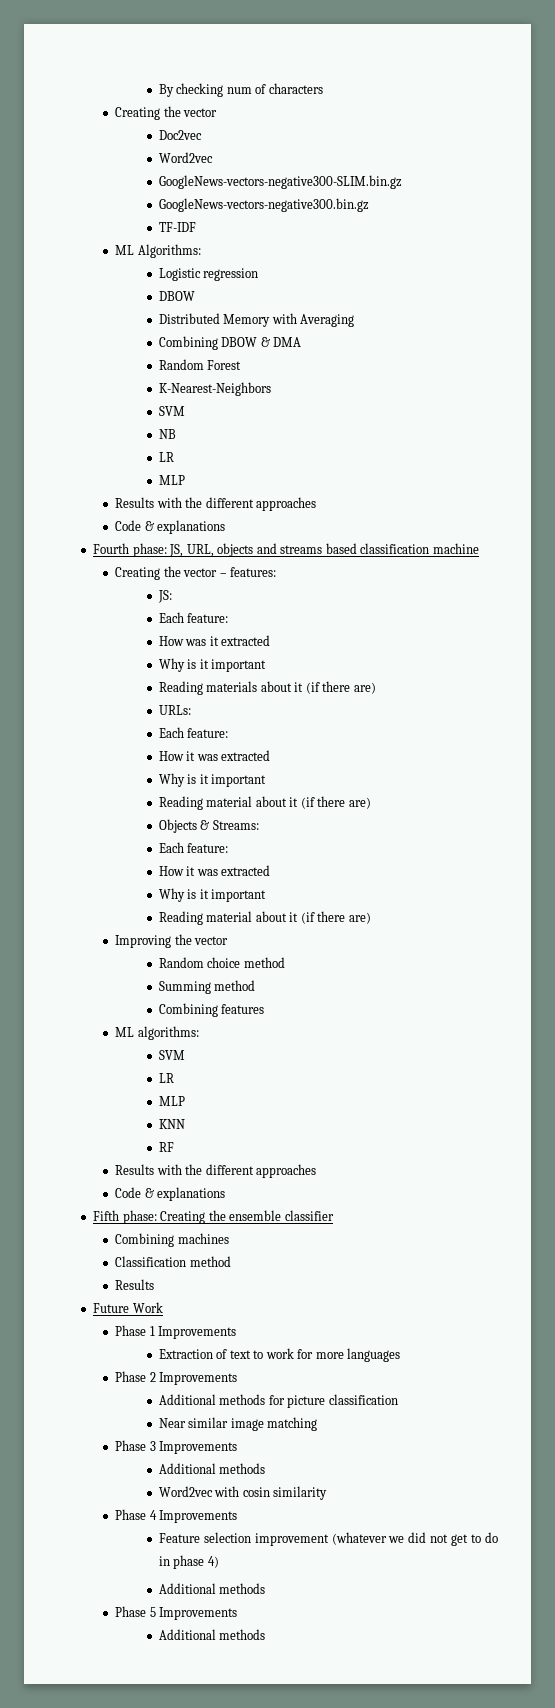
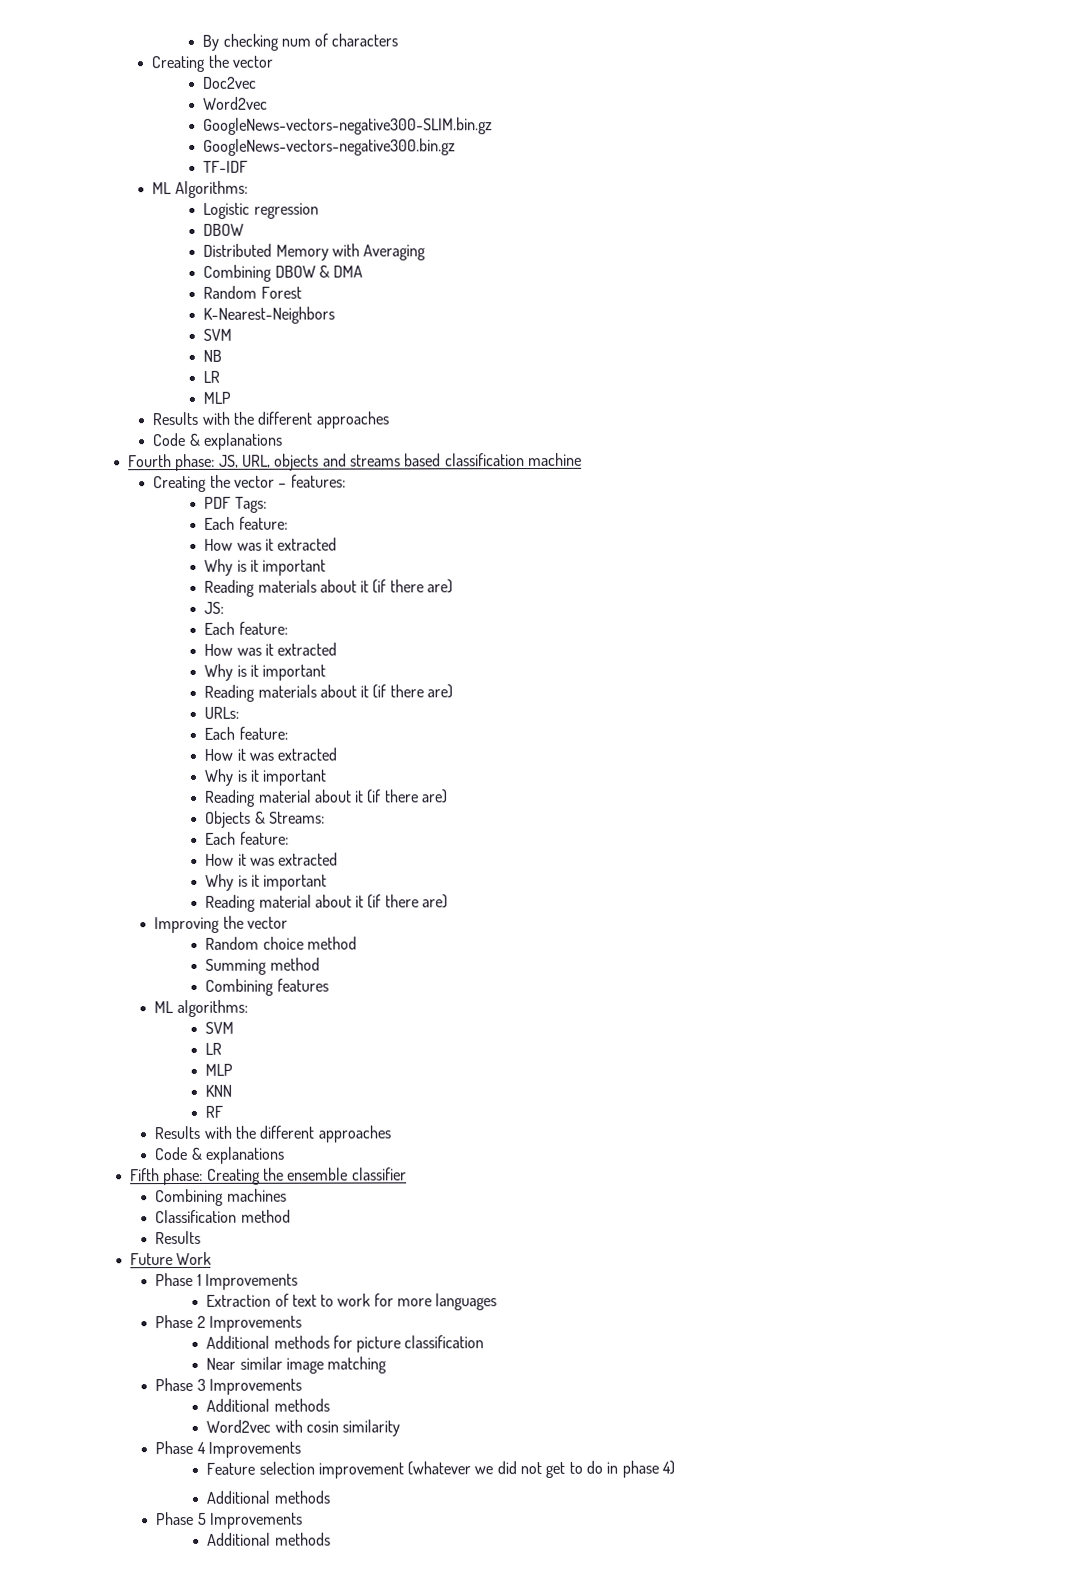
(277, 572) none -> [204,496,267,513] [204,516,288,530] [204,537,338,551] [204,558,327,576] [204,579,454,597] // PDF Tags: // Each feature: // How was it extracted // Why is it important // Reading materials about it (if there are)

